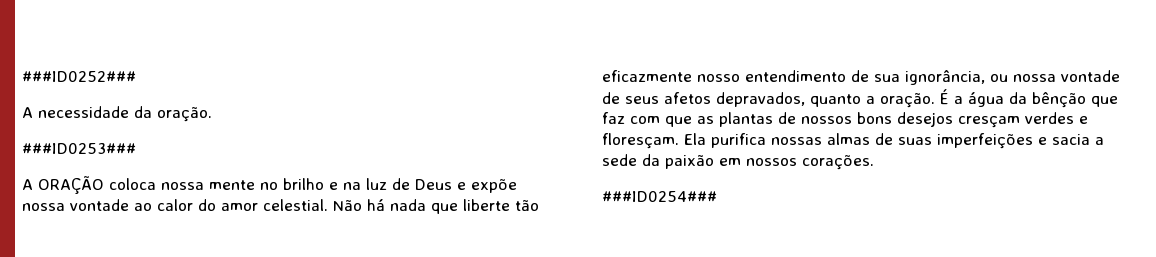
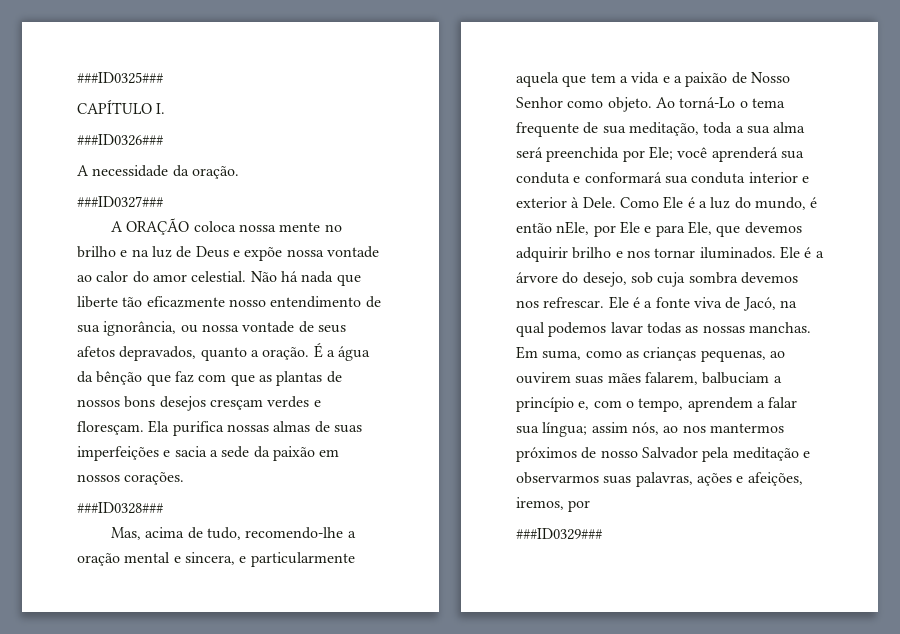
[22,71,136,82] ###ID0252### -> [77,72,163,84] [77,100,166,114] [77,134,163,146] ###ID0325### // CAPÍTULO I. // ###ID0326###
[22,143,136,154] ###ID0253### -> [77,196,163,208] ###ID0327###
[602,191,717,202] ###ID0254### -> [77,502,163,514] [110,527,356,540] [77,552,355,567] [516,72,790,87] [516,97,785,112] [516,122,806,137] [516,146,804,162] [516,172,809,184] [516,196,818,210] [516,221,802,237] [516,246,824,262] [516,272,798,287] [516,296,797,311] [516,322,811,337] [516,346,785,362] [516,372,782,385] [516,397,798,412] [516,422,784,437] [516,447,810,462] [516,472,803,487] [516,497,591,512] [516,528,602,540] ###ID0328### // Mas, acima de tudo, recomendo-lhe a oração mental e sincera, e particularmente aquela que tem a vida e a paixão de Nosso Senhor como objeto. Ao torná-Lo o tema frequente de sua meditação, toda a sua alma será preenchida por Ele; você aprenderá sua conduta e conformará sua conduta interior e exterior à Dele. Como Ele é a luz do mundo, é então nEle, por Ele e para Ele, que devemos adquirir brilho e nos tornar iluminados. Ele é a árvore do desejo, sob cuja sombra devemos nos refrescar. Ele é a fonte viva de Jacó, na qual podemos lavar todas as nossas manchas. Em suma, como as crianças pequenas, ao ouvirem suas mães falarem, balbuciam a princípio e, com o tempo, aprendem a falar sua língua; assim nós, ao nos mantermos próximos de nosso Salvador pela meditação e observarmos suas palavras, ações e afeições, iremos, por // ###ID0329###

